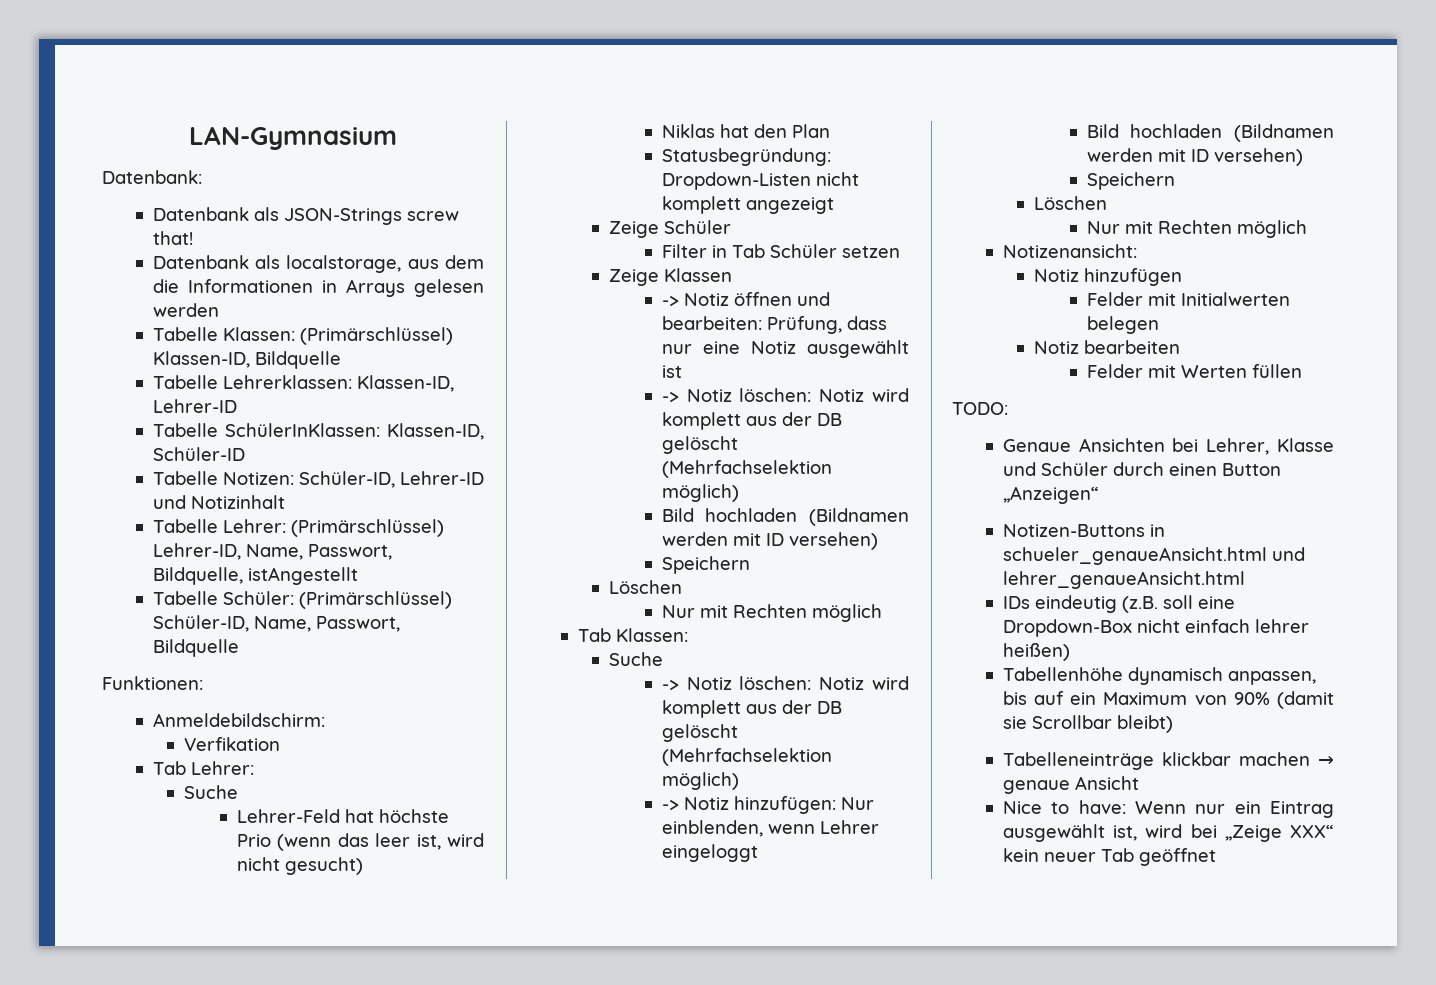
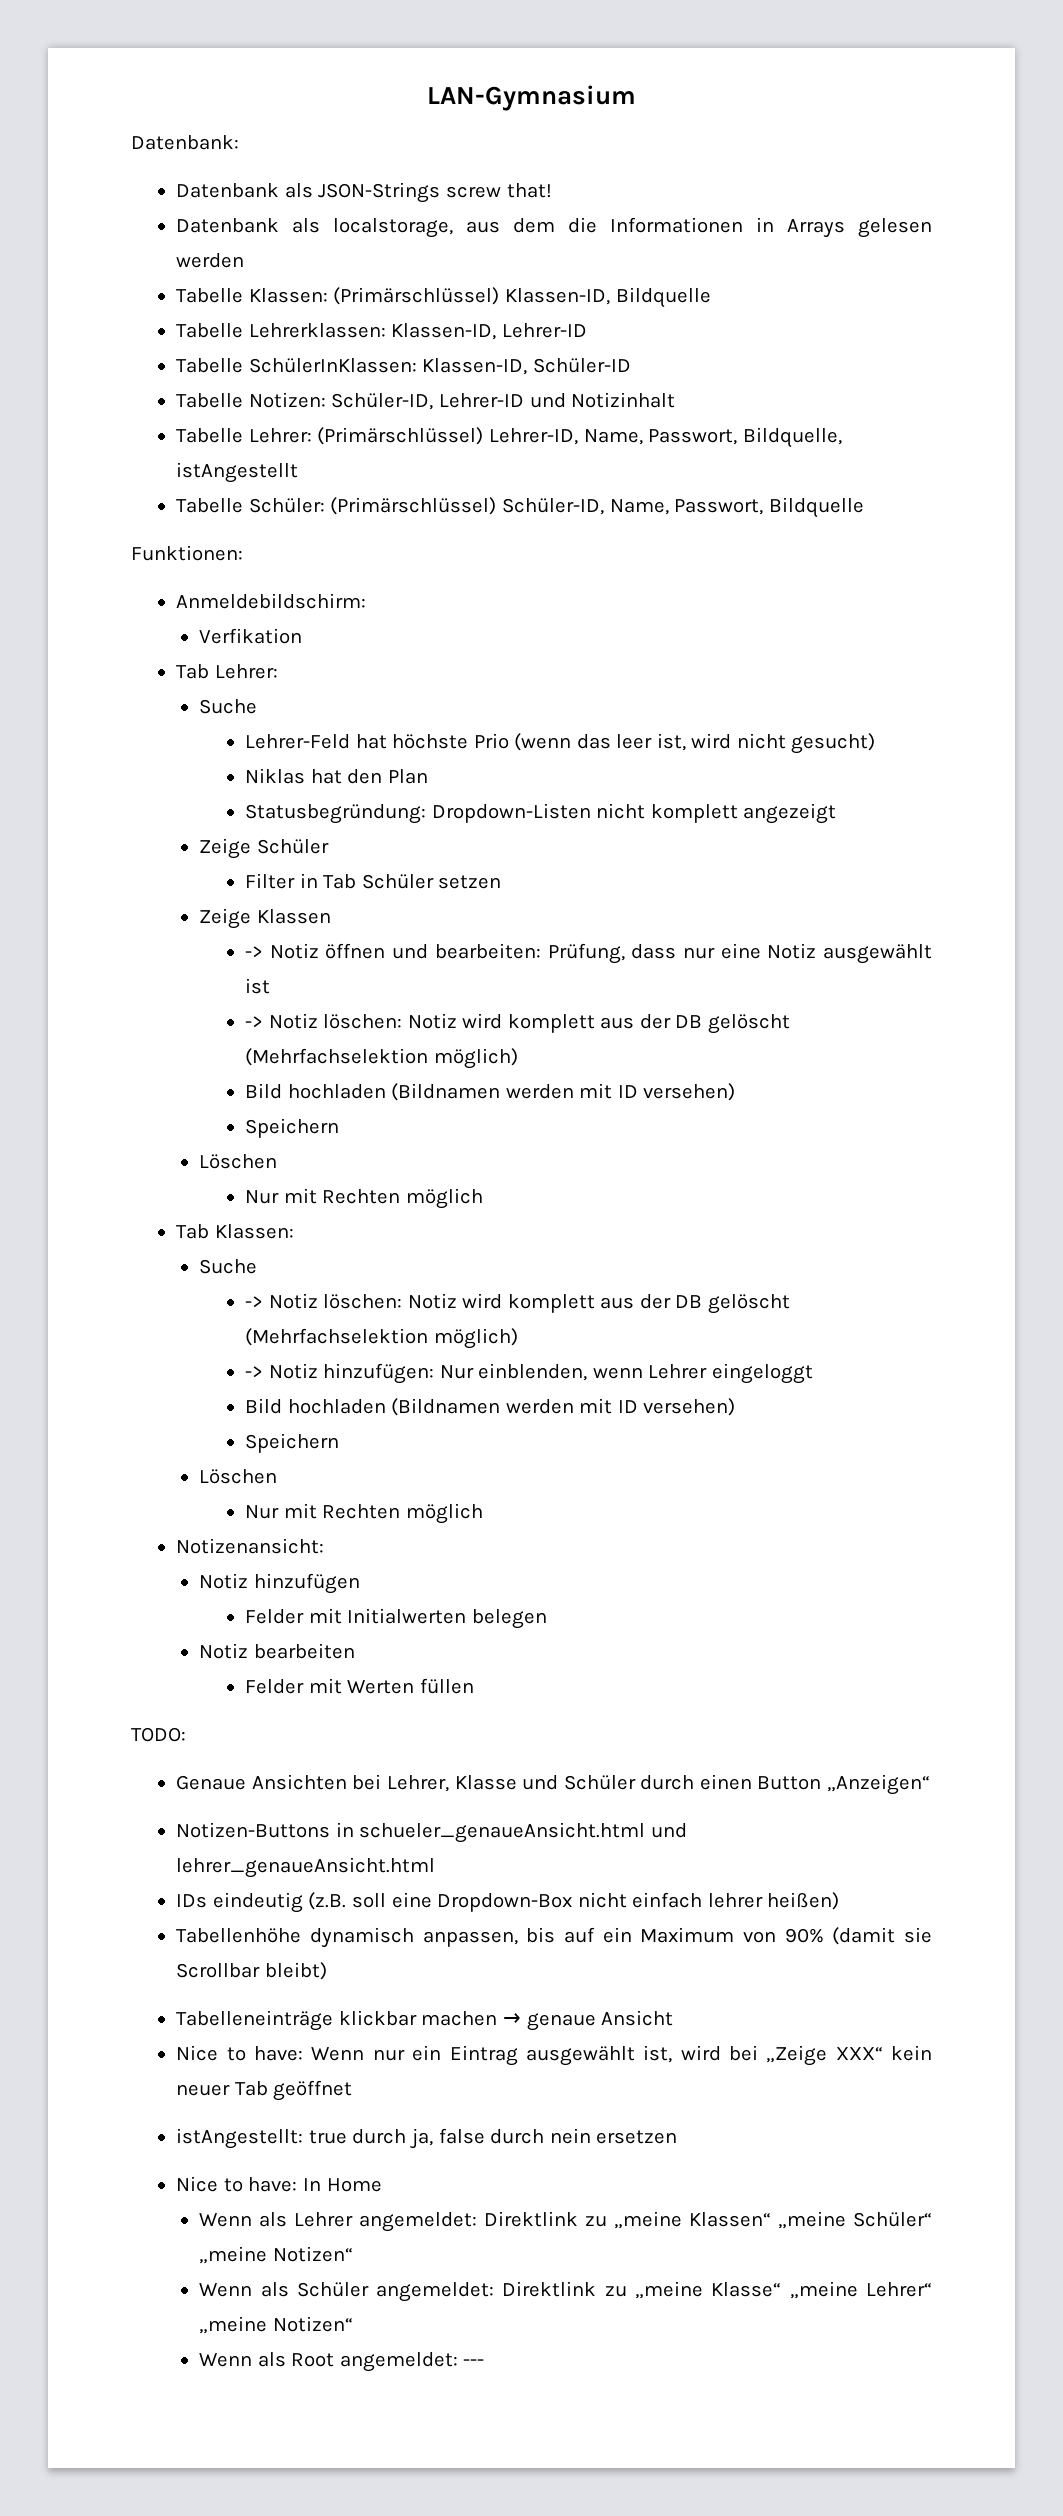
(1216, 857) none -> [176,2128,678,2149] [176,2176,382,2192] [199,2211,933,2232] [199,2246,353,2264] [199,2281,933,2302] [199,2316,353,2334] [199,2352,485,2372] // istAngestellt: true durch ja, false durch nein ersetzen // Nice to have: In Home // Wenn als Lehrer angemeldet: Direktlink zu „meine Klassen“ „meine Schüler“ „meine Notizen“ // Wenn als Schüler angemeldet: Direktlink zu „meine Klasse“ „meine Lehrer“ „meine Notizen“ // Wenn als Root angemeldet: ---

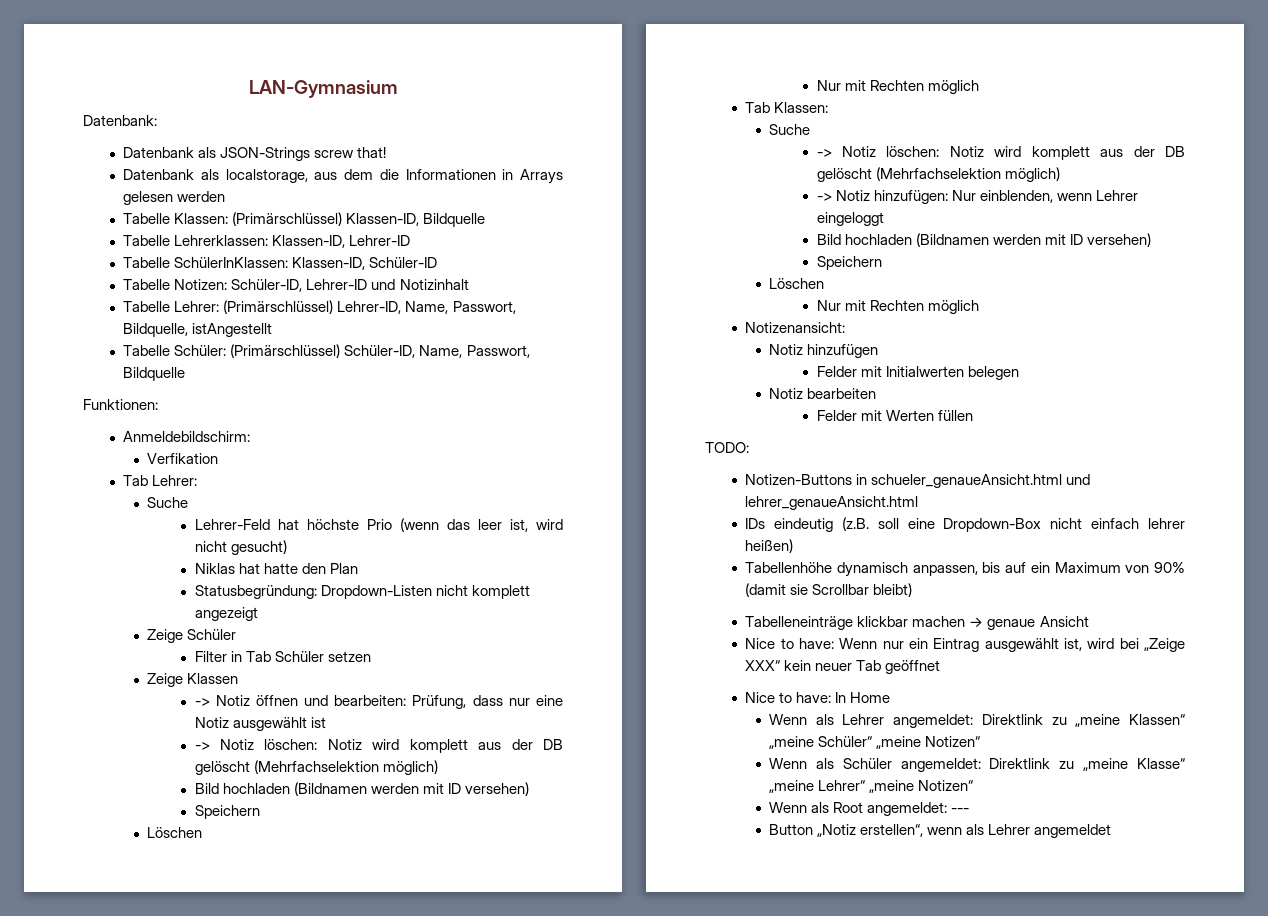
(342, 776) none -> [263,563,298,574] hatte
[176,1774,930,1795] // Genaue Ansichten bei Lehrer, Klasse und Schüler durch einen Button „Anzeigen“ -> (749, 447) none
[176,2128,678,2149] // istAngestellt: true durch ja, false durch nein ersetzen -> (941, 667) none
(485, 2362) none -> [769,824,1112,838] // Button „Notiz erstellen“, wenn als Lehrer angemeldet

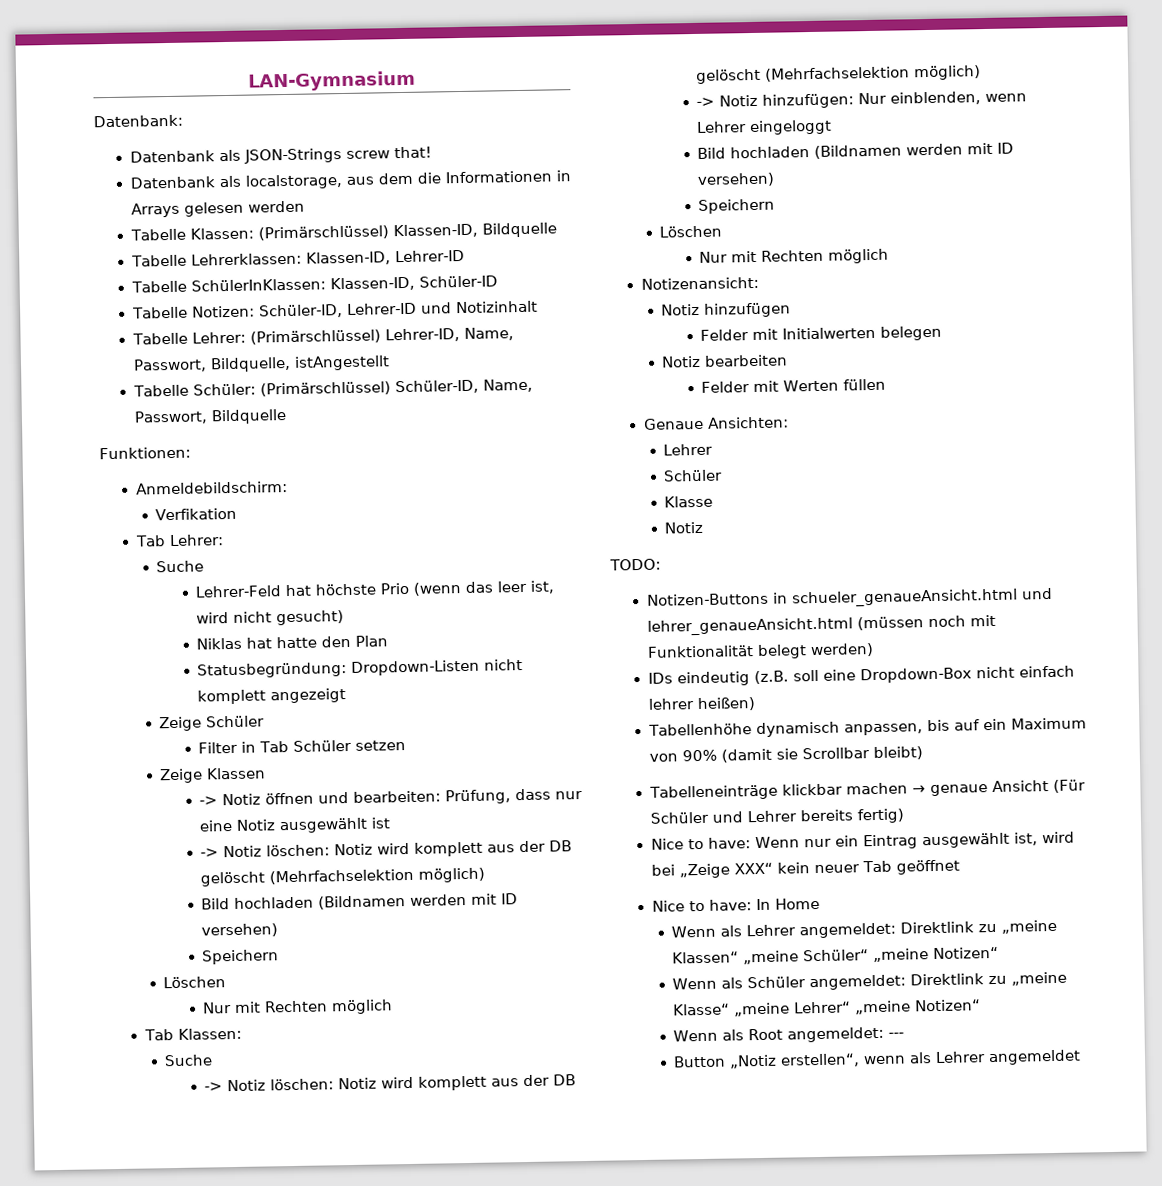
(973, 415) none -> [643,416,789,430] [663,443,714,456] [663,469,724,482] [664,495,714,508] [664,521,704,534] // Genaue Ansichten: // Lehrer // Schüler // Klasse // Notiz
(919, 503) none -> [856,614,996,631] [646,643,874,659] (müssen noch mit Funktionalität belegt werden)
(1089, 621) none -> [1052,779,1086,793] [649,808,904,824] (Für Schüler und Lehrer bereits fertig)

